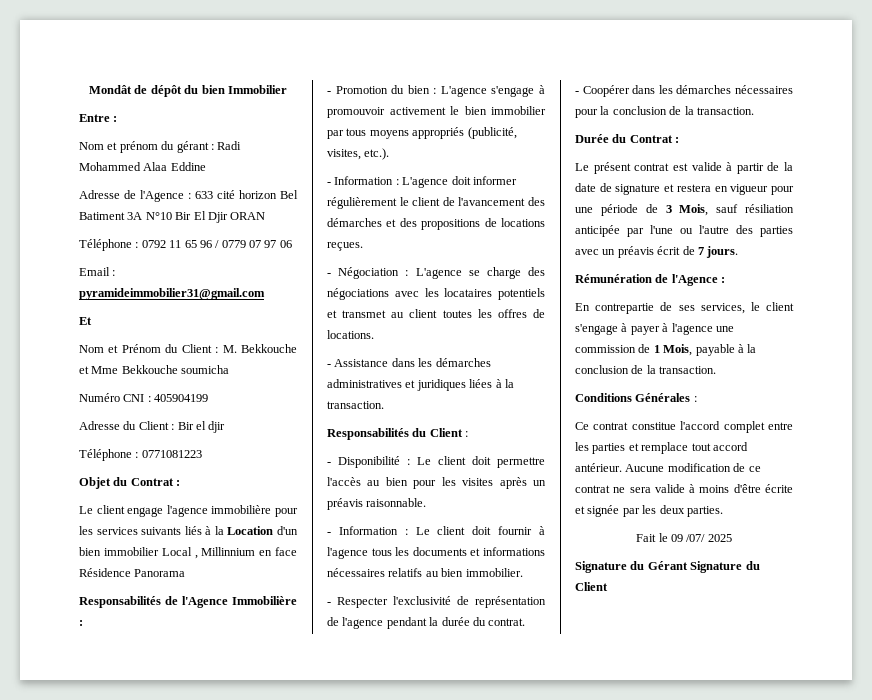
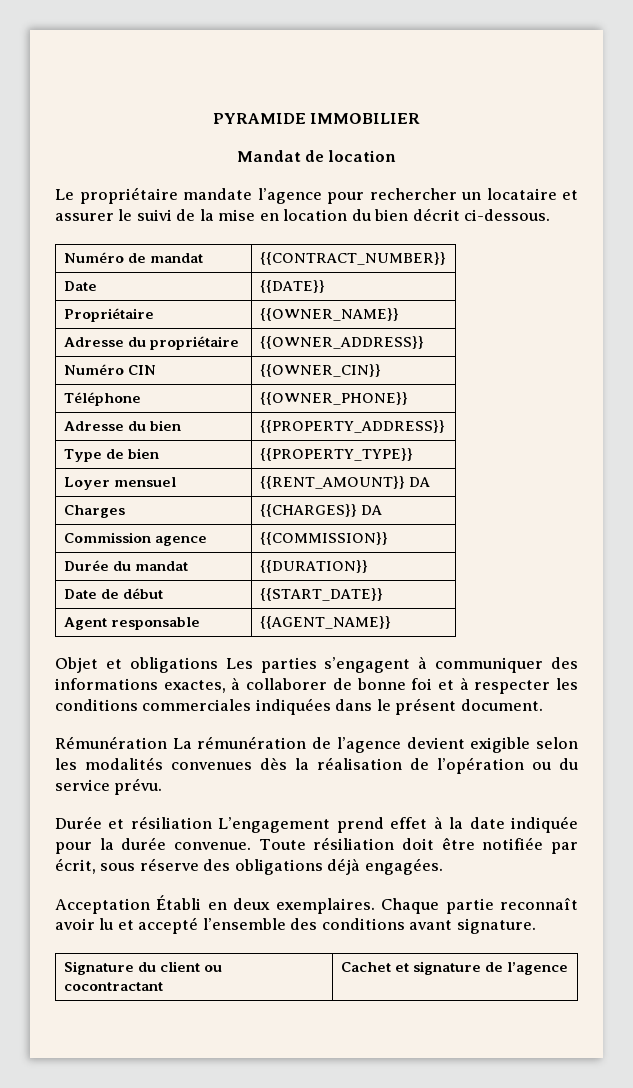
[89,85,287,97] [79,114,118,122] [79,141,242,153] [79,162,206,171] [79,190,298,202] [79,211,266,223] [79,239,292,251] [79,267,116,276] [79,288,265,300] [79,317,92,325] [79,344,297,353] [79,365,230,374] [79,393,209,402] [79,421,226,433] [79,449,202,461] [79,477,181,489] [79,505,298,517] [79,526,298,535] [79,547,297,559] [79,568,186,577] [79,596,297,608] [79,620,83,626] [327,85,545,97] [327,106,546,118] [327,127,517,139] [327,148,390,160] [327,176,517,188] [327,197,545,209] [327,218,545,230] [327,242,363,251] [327,267,545,279] [327,288,545,300] [327,309,545,318] [327,330,374,339] [327,358,491,367] [327,379,514,391] [327,401,384,409] [327,428,469,440] [327,456,545,468] [327,477,546,489] [327,498,427,510] [327,526,545,535] [327,547,545,559] [327,568,523,577] [327,596,546,608] [327,617,526,629] [575,85,793,97] [575,106,754,118] [575,134,680,143] [575,162,793,174] [575,183,794,195] [575,204,794,216] [575,225,793,237] [575,246,739,258] [575,274,726,286] [575,302,794,314] [575,323,734,335] [575,344,757,356] [575,365,717,374] [575,393,697,402] [575,421,793,433] [575,442,748,454] [575,463,761,472] [575,484,793,493] [575,505,723,517] [636,533,732,542] [575,561,760,573] [575,582,608,591] Mondât de dépôt du bien Immobilier // Entre : // Nom et prénom du gérant : Radi Mohammed Alaa Eddine // Adresse de l'Agence : 633 cité horizon Bel Batiment 3A N°10 Bir El Djir ORAN // Téléphone : 0792 11 65 96 / 0779 07 97 06 // Email : pyramideimmobilier31@gmail.com // Et // Nom et Prénom du Client : M. Bekkouche et Mme Bekkouche soumicha // Numéro CNI : 405904199 // Adresse du Client : Bir el djir // Téléphone : 0771081223 // Objet du Contrat : // Le client engage l'agence immobilière pour les services suivants liés à la Location d'un bien immobilier Local , Millinnium en face Résidence Panorama // Responsabilités de l'Agence Immobilière : // - Promotion du bien : L'agence s'engage à promouvoir activement le bien immobilier par tous moyens appropriés (publicité, visites, etc.). // - Information : L'agence doit informer régulièrement le client de l'avancement des démarches et des propositions de locations reçues. // - Négociation : L'agence se charge des négociations avec les locataires potentiels et transmet au client toutes les offres de locations. // - Assistance dans les démarches administratives et juridiques liées à la transaction. // Responsabilités du Client : // - Disponibilité : Le client doit permettre l'accès au bien pour les visites après un préavis raisonnable. // - Information : Le client doit fournir à l'agence tous les documents et informations nécessaires relatifs au bien immobilier. // - Respecter l'exclusivité de représentation de l'agence pendant la durée du contrat. // - Coopérer dans les démarches nécessaires pour la conclusion de la transaction. // Durée du Contrat : // Le présent contrat est valide à partir de la date de signature et restera en vigueur pour une période de 3 Mois, sauf résiliation anticipée par l'une ou l'autre des parties avec un préavis écrit de 7 jours. // Rémunération de l'Agence : // En contrepartie de ses services, le client s'engage à payer à l'agence une commission de 1 Mois, payable à la conclusion de la transaction. // Conditions Générales : // Ce contrat constitue l'accord complet entre les parties et remplace tout accord antérieur. Aucune modification de ce contrat ne sera valide à moins d'être écrite et signée par les deux parties. // Fait le 09 /07/ 2025 // Signature du Gérant Signature du Client -> [212,113,421,124] [236,150,397,162] [55,187,578,204] [55,208,551,221] [63,252,203,263] [259,252,446,265] [63,281,97,291] [259,280,325,293] [63,308,154,322] [259,308,399,321] [63,336,239,350] [259,336,424,349] [63,364,156,375] [259,364,381,377] [63,392,141,406] [259,392,408,405] [63,420,181,431] [259,420,445,433] [63,448,159,462] [259,448,413,461] [63,477,176,490] [259,476,430,489] [63,505,125,518] [259,504,382,517] [63,532,207,546] [259,532,388,545] [63,560,188,571] [259,560,368,573] [63,588,163,599] [259,588,383,601] [63,617,200,630] [259,616,391,629] [55,656,578,673] [55,677,578,694] [55,698,543,715] [55,736,578,753] [55,757,578,774] [55,778,163,795] [55,816,578,833] [55,837,578,854] [55,858,443,875] [55,895,578,914] [55,917,536,934] [63,961,222,975] [63,982,163,991] [340,961,569,975] PYRAMIDE IMMOBILIER // Mandat de location // Le propriétaire mandate l’agence pour rechercher un locataire et assurer le suivi de la mise en location du bien décrit ci-dessous. // Numéro de mandat | {{CONTRACT_NUMBER}} // Date | {{DATE}} // Propriétaire | {{OWNER_NAME}} // Adresse du propriétaire | {{OWNER_ADDRESS}} // Numéro CIN | {{OWNER_CIN}} // Téléphone | {{OWNER_PHONE}} // Adresse du bien | {{PROPERTY_ADDRESS}} // Type de bien | {{PROPERTY_TYPE}} // Loyer mensuel | {{RENT_AMOUNT}} DA // Charges | {{CHARGES}} DA // Commission agence | {{COMMISSION}} // Durée du mandat | {{DURATION}} // Date de début | {{START_DATE}} // Agent responsable | {{AGENT_NAME}} // Objet et obligations Les parties s’engagent à communiquer des informations exactes, à collaborer de bonne foi et à respecter les conditions commerciales indiquées dans le présent document. // Rémunération La rémunération de l’agence devient exigible selon les modalités convenues dès la réalisation de l’opération ou du service prévu. // Durée et résiliation L’engagement prend effet à la date indiquée pour la durée convenue. Toute résiliation doit être notifiée par écrit, sous réserve des obligations déjà engagées. // Acceptation Établi en deux exemplaires. Chaque partie reconnaît avoir lu et accepté l’ensemble des conditions avant signature. // Signature du client ou cocontractant | Cachet et signature de l’agence

